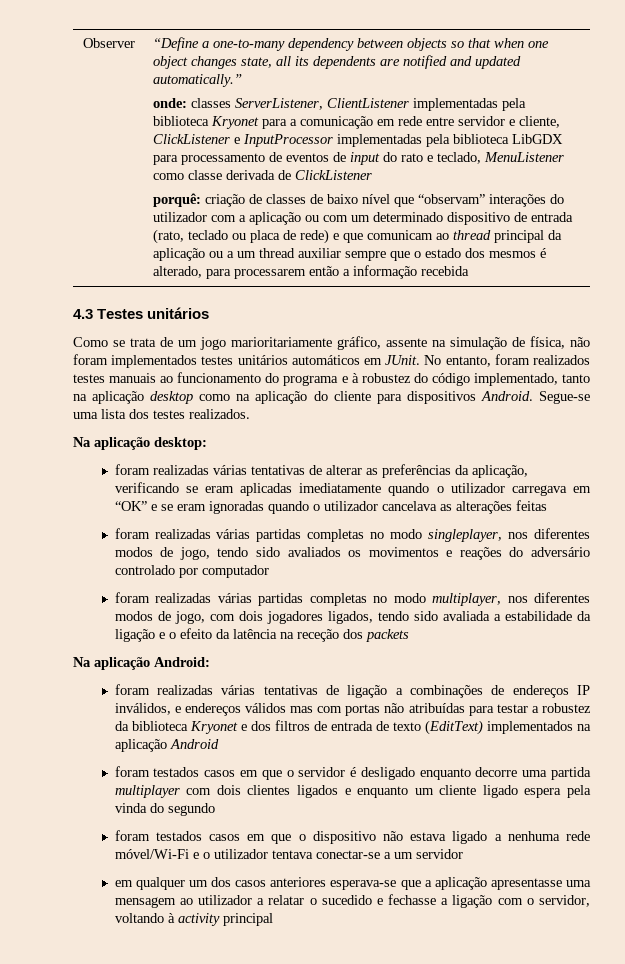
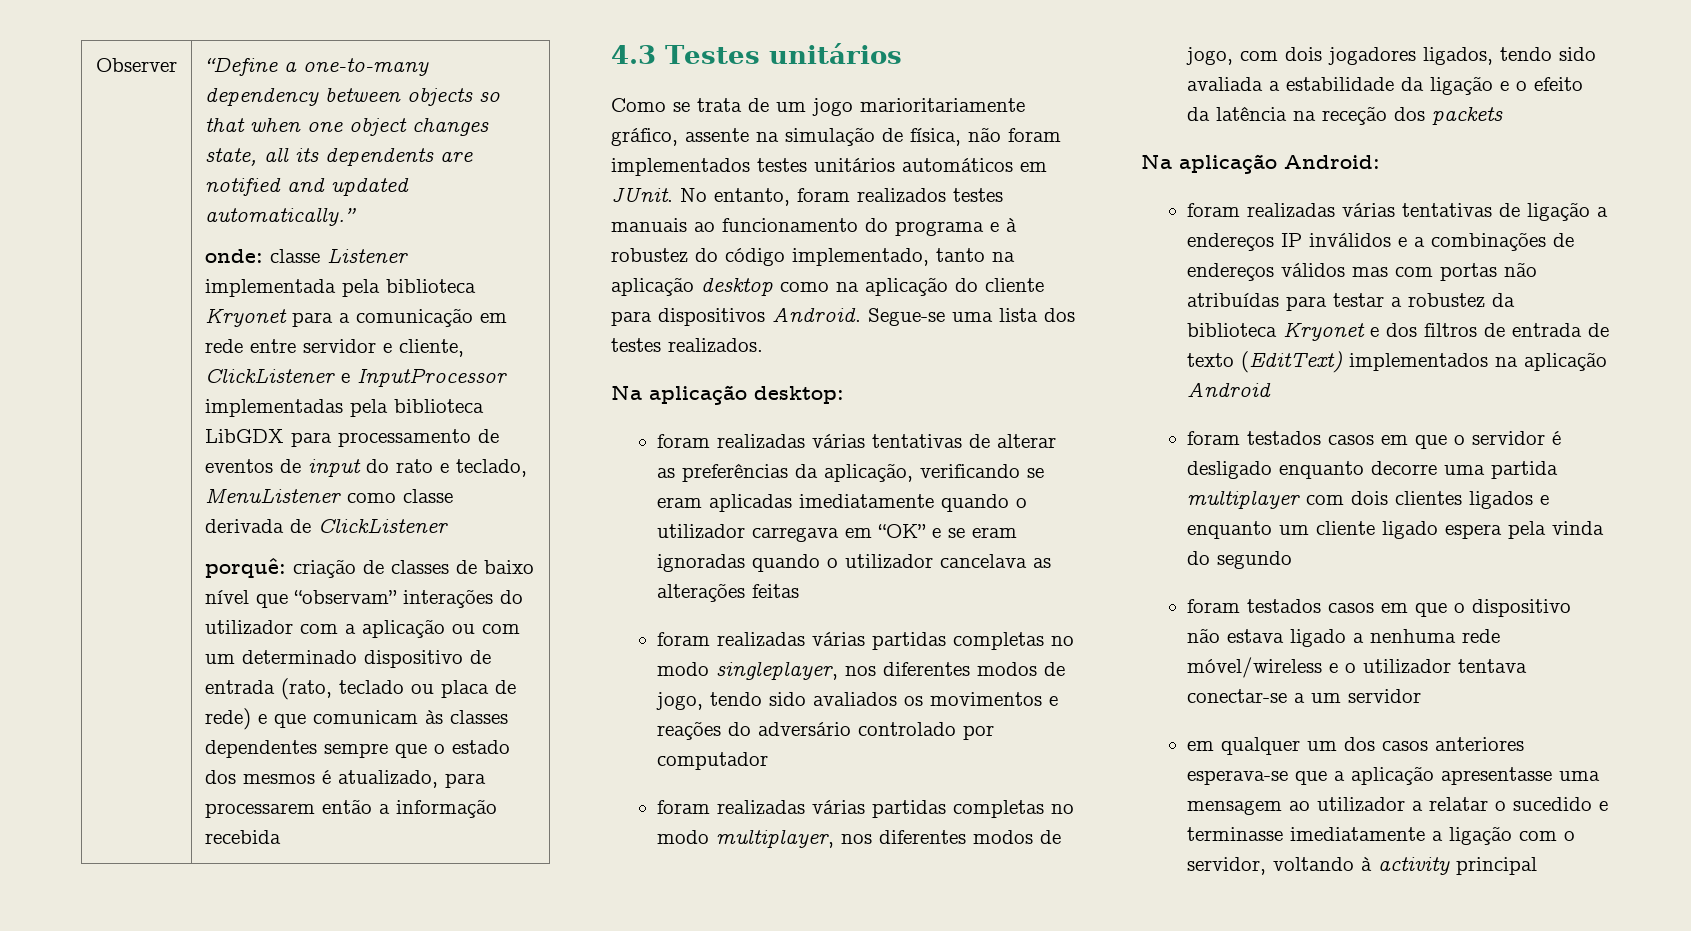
[191,98,499,111] classes ServerListener, ClientListener implementadas -> [270,248,409,263] [205,279,337,297] classe Listener implementada
[436,230,563,243] [153,248,342,261] ao thread principal da aplicação ou a um thread auxiliar -> [425,710,509,724] [205,740,318,758] às classes dependentes
[153,266,203,278] alterado, -> [338,770,439,788] atualizado,
[409,685,591,698] [114,703,181,715] combinações de endereços IP inválidos, e -> [1187,232,1575,251] endereços IP inválidos e a combinações de
[114,849,189,859] móvel/Wi-Fi -> [1187,657,1323,678] móvel/wireless
[388,894,437,905] fechasse -> [1187,827,1426,841] terminasse imediatamente

